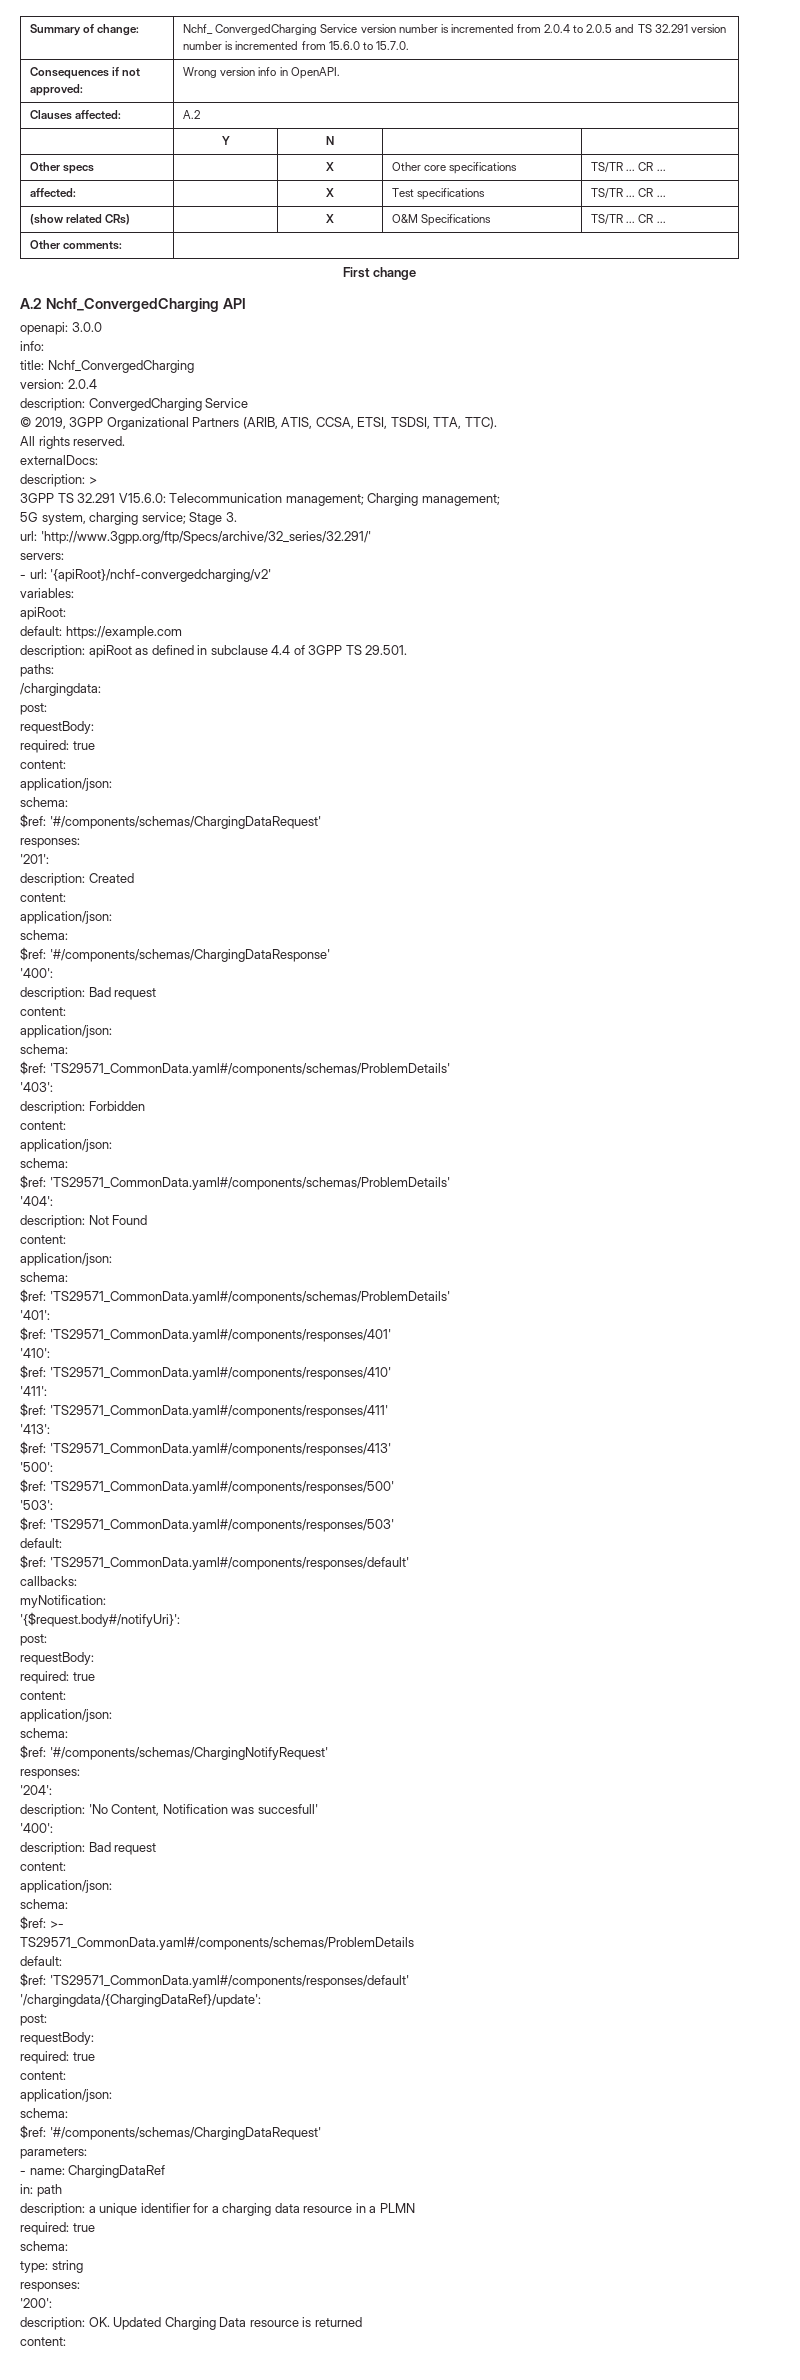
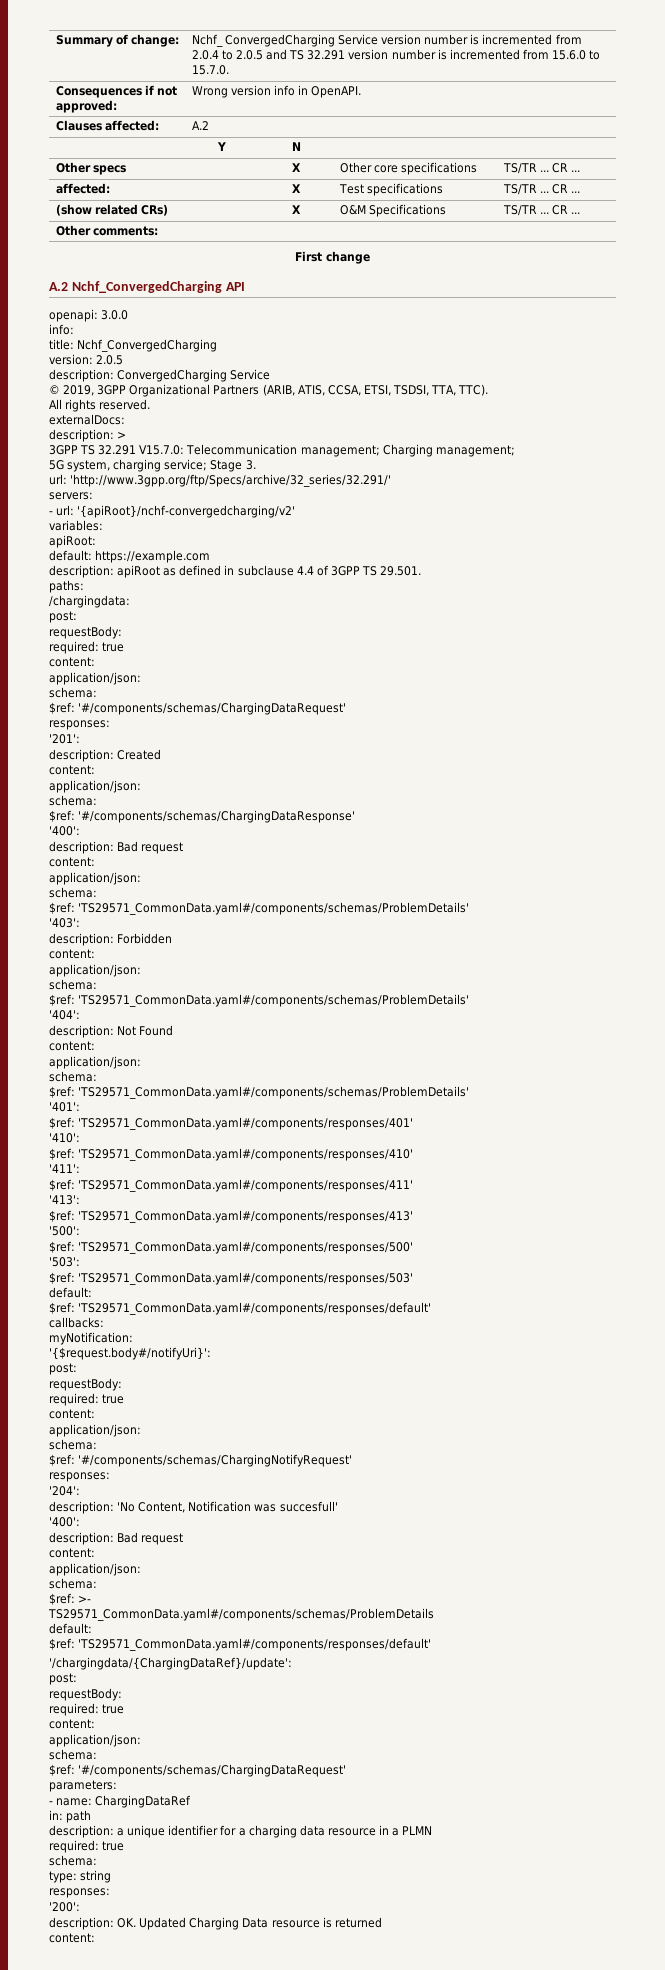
[67,379,97,389] 2.0.4 -> [96,355,124,365] 2.0.5
[118,493,166,503] V15.6.0: -> [139,445,185,455] V15.7.0:

